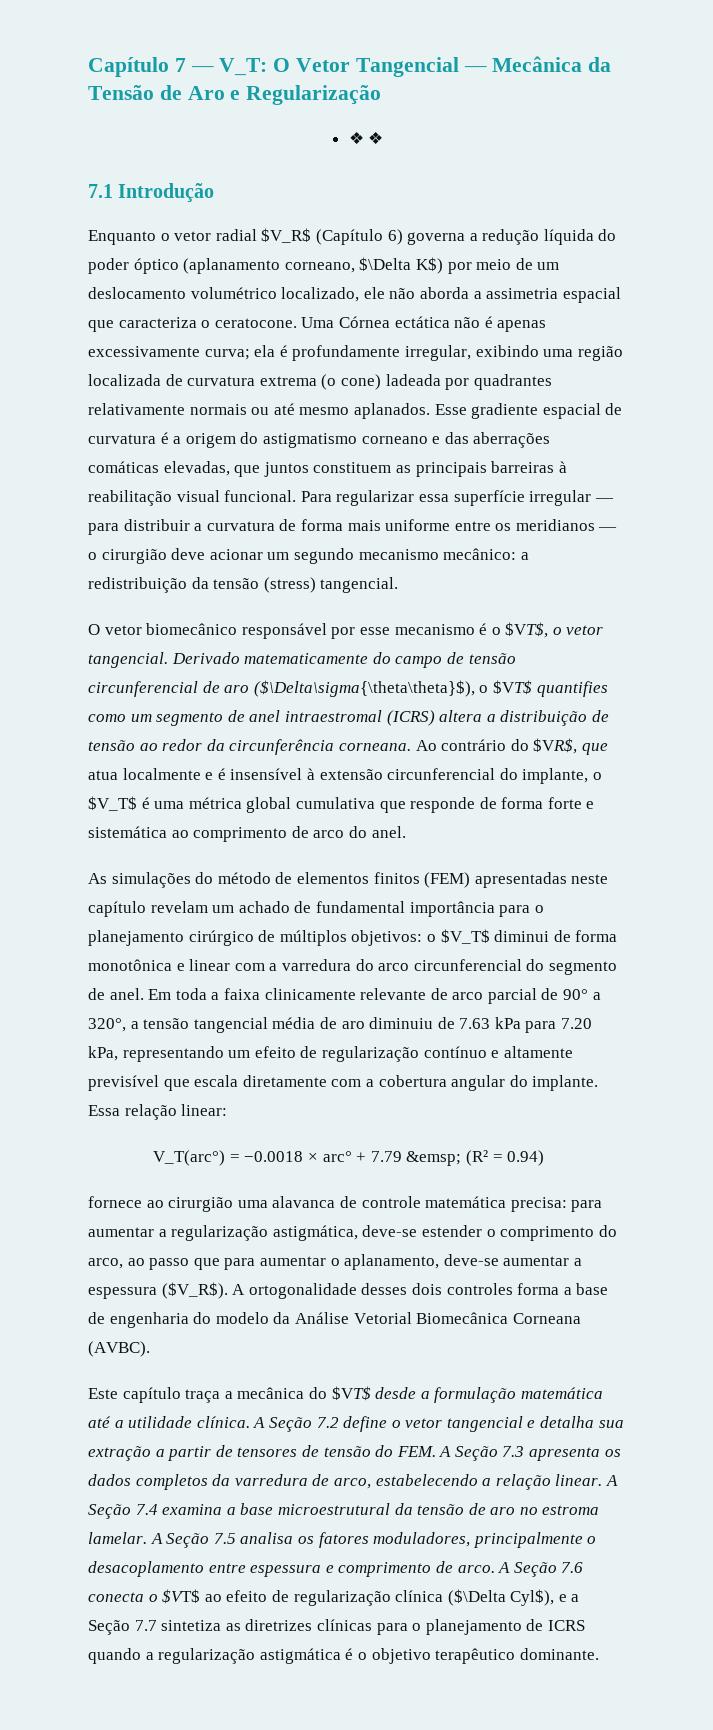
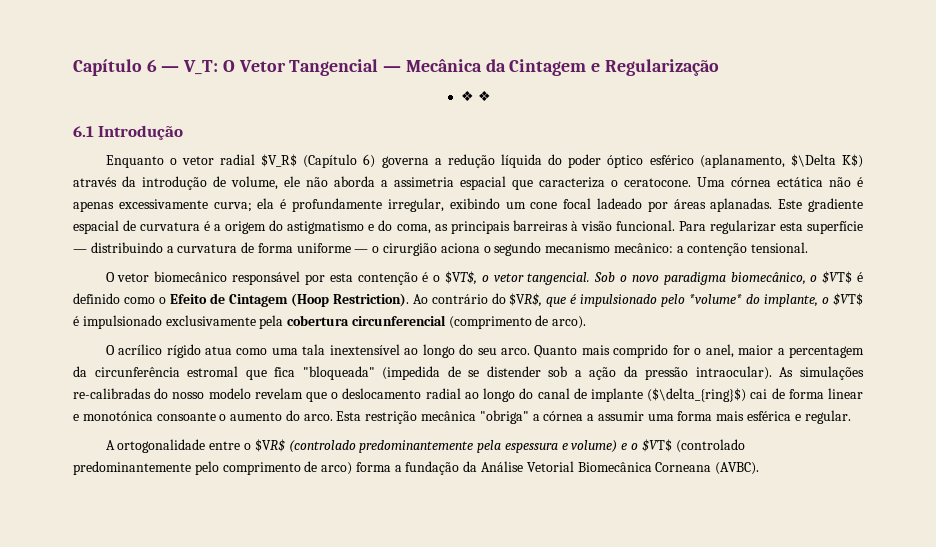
[174,58,186,72] 7 -> [146,59,157,72] 6
[88,85,225,100] Tensão de Aro -> [509,59,587,76] Cintagem
[88,184,113,198] 7.1 -> [73,126,94,137] 6.1
[183,257,560,274] [88,287,360,302] (aplanamento corneano, $\Delta K$) por meio de um deslocamento volumétrico localizado, -> [649,154,863,168] [73,176,278,190] esférico (aplanamento, $\Delta K$) através da introdução de volume,
[338,316,390,328] Córnea -> [731,177,771,187] córnea
[543,346,623,361] [88,374,552,390] [88,403,467,419] uma região localizada de curvatura extrema (o cone) ladeada por quadrantes relativamente normais ou até mesmo aplanados. Esse -> [505,198,803,212] um cone focal ladeado por áreas aplanadas. Este
[361,432,551,448] [88,461,392,477] corneano e das aberrações comáticas elevadas, que juntos constituem -> [368,220,431,234] e do coma,
[88,490,220,506] reabilitação visual -> [580,221,612,231] visão
[418,490,614,506] [88,519,618,535] [88,548,529,564] [88,577,399,593] essa superfície irregular — para distribuir a curvatura de forma mais uniforme entre os meridianos — o cirurgião deve acionar um segundo mecanismo mecânico: a redistribuição da tensão (stress) tangencial. -> [779,221,863,234] [73,242,809,256] esta superfície — distribuindo a curvatura de forma uniforme — o cirurgião aciona o segundo mecanismo mecânico: a contenção tensional.
[359,624,475,635] esse mecanismo -> [329,272,418,285] esta contenção
[171,652,516,668] [88,680,608,697] [88,710,609,726] [88,739,411,755] Derivado matematicamente do campo de tensão circunferencial de aro ($\Delta\sigma{\theta\theta}$), o $VT$ quantifies como um segmento de anel intraestromal (ICRS) altera a distribuição de tensão ao redor da circunferência corneana. -> [594,271,863,285] [73,293,409,307] Sob o novo paradigma biomecânico, o $VT$ é definido como o Efeito de Cintagem (Hoop Restriction).
[88,768,602,784] [88,796,595,813] [88,826,406,842] [88,872,609,888] [88,901,544,917] [88,929,618,946] [88,959,617,975] [88,988,601,1004] [88,1017,593,1033] [88,1046,573,1062] [88,1075,599,1091] [88,1104,228,1120] [153,1150,545,1166] [88,1196,603,1212] [88,1225,617,1241] [88,1254,582,1270] [88,1282,609,1299] [88,1312,269,1328] atua localmente e é insensível à extensão circunferencial do implante, o $V_T$ é uma métrica global cumulativa que responde de forma forte e sistemática ao comprimento de arco do anel. // As simulações do método de elementos finitos (FEM) apresentadas neste capítulo revelam um achado de fundamental importância para o planejamento cirúrgico de múltiplos objetivos: o $V_T$ diminui de forma monotônica e linear com a varredura do arco circunferencial do segmento de anel. Em toda a faixa clinicamente relevante de arco parcial de 90° a 320°, a tensão tangencial média de aro diminuiu de 7.63 kPa para 7.20 kPa, representando um efeito de regularização contínuo e altamente previsível que escala diretamente com a cobertura angular do implante. Essa relação linear: // V_T(arc°) = −0.0018 × arc° + 7.79 &emsp; (R² = 0.94) // fornece ao cirurgião uma alavanca de controle matemática precisa: para aumentar a regularização astigmática, deve-se estender o comprimento do arco, ao passo que para aumentar o aplanamento, deve-se aumentar a espessura ($V_R$). A ortogonalidade desses dois controles forma a base de engenharia do modelo -> [570,293,864,307] [73,315,587,329] [105,344,864,358] [73,366,864,380] [73,388,863,402] [73,410,851,424] [105,439,745,453] [73,461,460,475] é impulsionado pelo *volume* do implante, o $VT$ é impulsionado exclusivamente pela cobertura circunferencial (comprimento de arco). // O acrílico rígido atua como uma tala inextensível ao longo do seu arco. Quanto mais comprido for o anel, maior a percentagem da circunferência estromal que fica "bloqueada" (impedida de se distender sob a ação da pressão intraocular). As simulações re-calibradas do nosso modelo revelam que o deslocamento radial ao longo do canal de implante ($\delta_{ring}$) cai de forma linear e monotónica consoante o aumento do arco. Esta restrição mecânica "obriga" a córnea a assumir uma forma mais esférica e regular. // A ortogonalidade entre o $VR$ (controlado predominantemente pela espessura e volume) e o $VT$ (controlado predominantemente pelo comprimento de arco) forma a fundação
[88,1386,603,1403] [88,1416,624,1432] [88,1445,621,1461] [88,1474,618,1490] [88,1503,600,1519] [88,1532,597,1548] [88,1561,584,1577] [88,1589,580,1606] [88,1619,585,1635] [88,1648,599,1664] // Este capítulo traça a mecânica do $VT$ desde a formulação matemática até a utilidade clínica. A Seção 7.2 define o vetor tangencial e detalha sua extração a partir de tensores de tensão do FEM. A Seção 7.3 apresenta os dados completos da varredura de arco, estabelecendo a relação linear. A Seção 7.4 examina a base microestrutural da tensão de aro no estroma lamelar. A Seção 7.5 analisa os fatores moduladores, principalmente o desacoplamento entre espessura e comprimento de arco. A Seção 7.6 conecta o $VT$ ao efeito de regularização clínica ($\Delta Cyl$), e a Seção 7.7 sintetiza as diretrizes clínicas para o planejamento de ICRS quando a regularização astigmática é o objetivo terapêutico dominante. -> (760, 468) none

